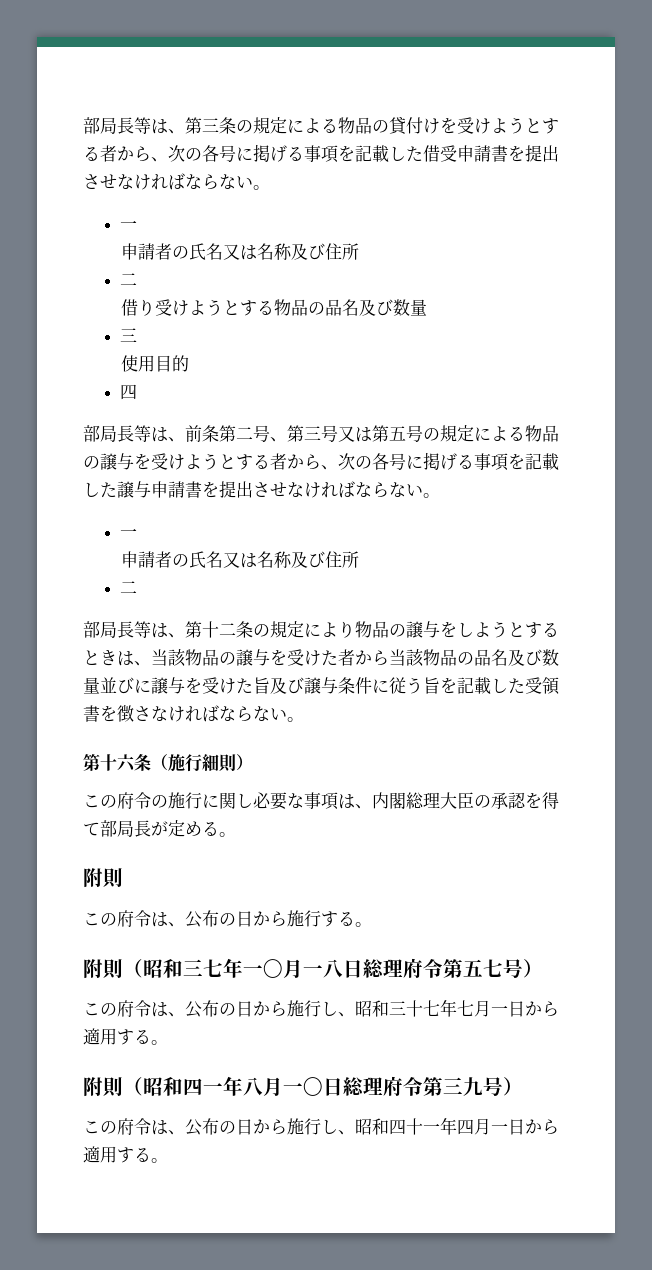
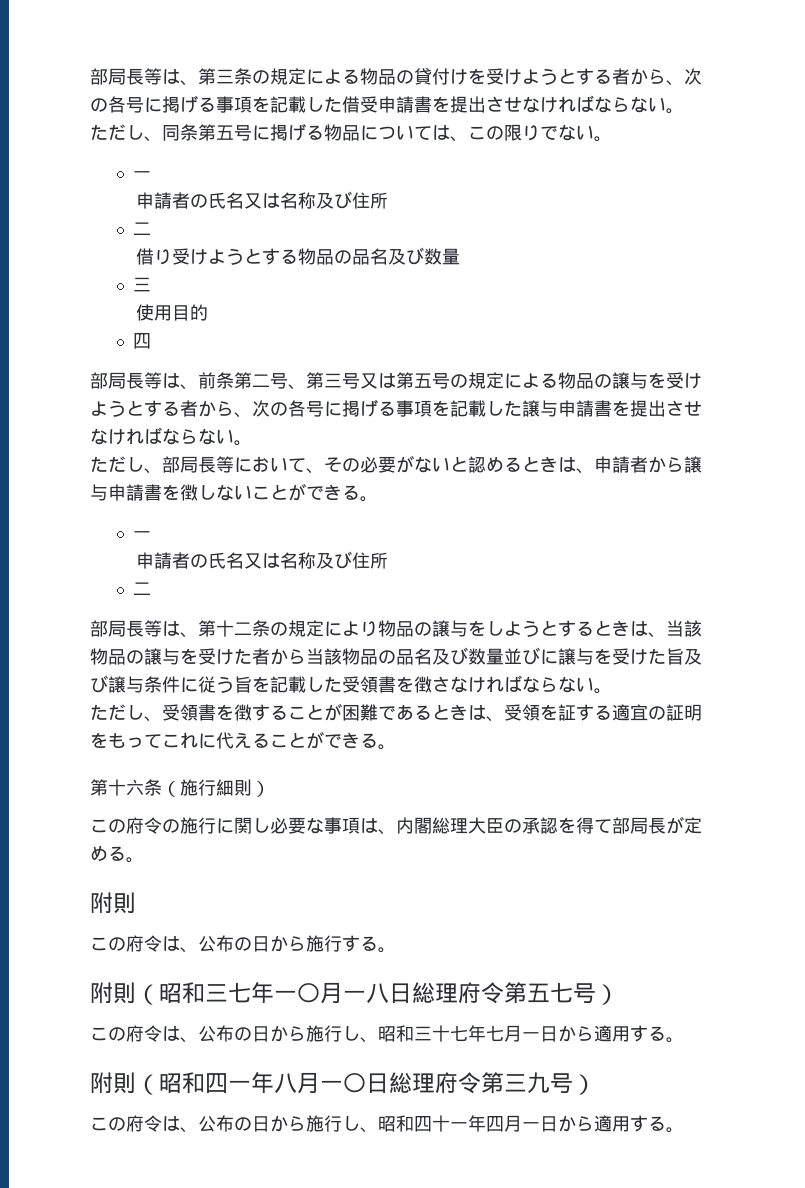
(270, 187) none -> [90,123,612,142] // ただし、同条第五号に掲げる物品については、この限りでない。
(440, 495) none -> [90,455,702,474] [90,483,378,502] // ただし、部局長等において、その必要がないと認めるときは、申請者から譲与申請書を徴しないことができる。
(304, 719) none -> [90,703,702,722] [90,731,396,750] // ただし、受領書を徴することが困難であるときは、受領を証する適宜の証明をもってこれに代えることができる。

